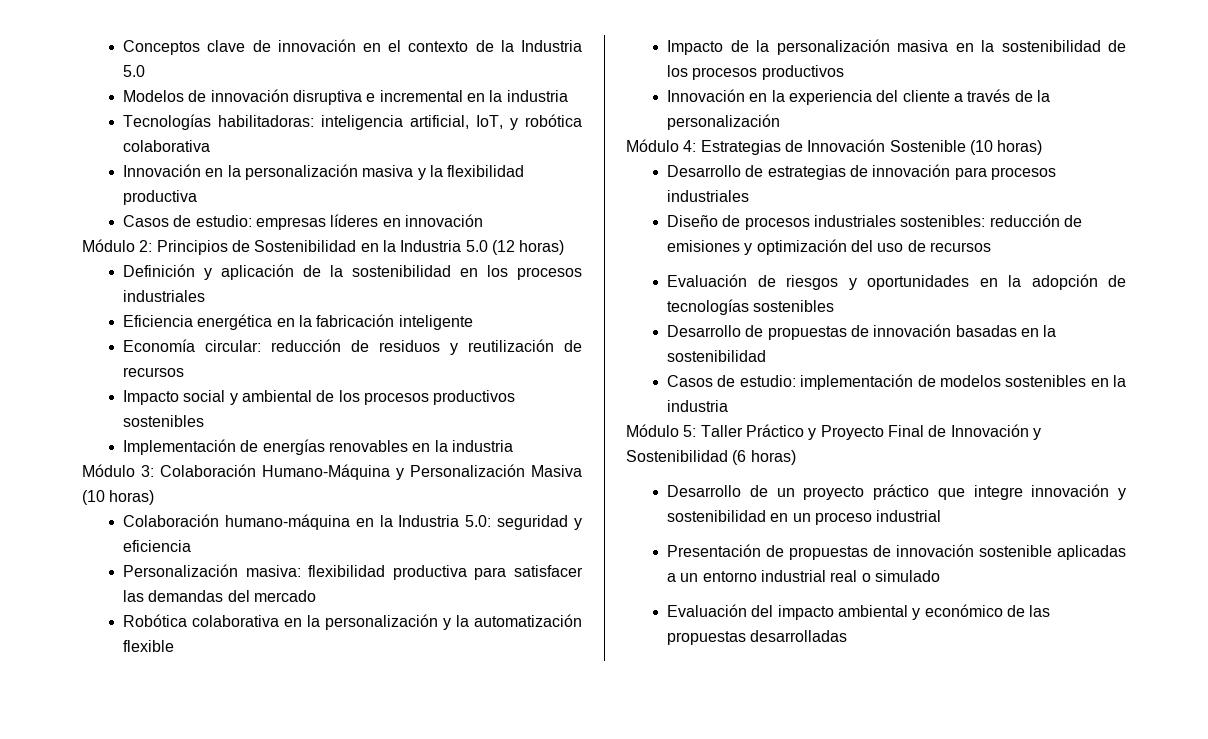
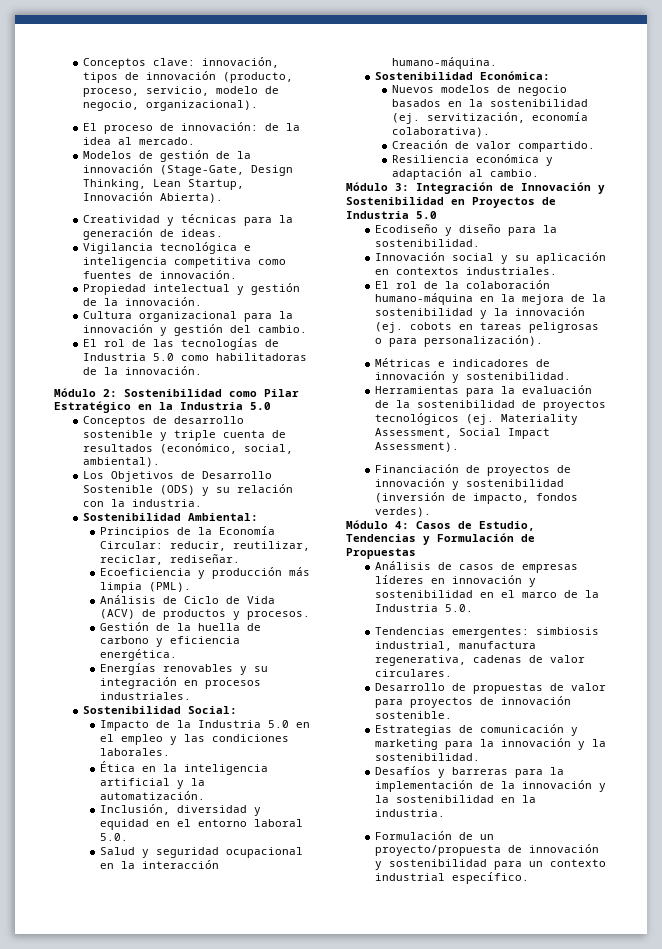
[123,39,582,55] [123,65,146,77] [123,89,568,105] [123,114,583,130] [123,140,211,152] [123,164,525,180] [123,190,198,205] [123,214,484,230] [82,239,565,255] [123,264,582,280] [123,290,206,302] [123,314,473,330] [123,339,582,355] [123,367,185,377] [123,390,516,405] [123,415,205,427] [123,439,514,455] [82,464,582,480] [82,490,155,505] [123,514,582,530] [123,540,192,552] [123,564,583,580] [123,590,317,602] [123,614,582,630] [123,640,175,652] [667,39,1126,55] [667,65,844,80] [667,89,1051,105] [667,114,781,130] [626,139,1043,155] [667,164,1057,180] [667,190,750,202] [667,214,1083,230] [667,239,992,255] [667,274,1126,290] [667,299,835,315] [667,324,1057,340] [667,350,767,362] [667,374,1126,390] [667,400,729,412] [626,424,1041,440] [626,450,796,465] [667,484,1126,500] [667,510,942,525] [667,544,1126,560] [667,570,941,582] [667,604,1051,620] [667,630,848,645] Conceptos clave de innovación en el contexto de la Industria 5.0 // Modelos de innovación disruptiva e incremental en la industria // Tecnologías habilitadoras: inteligencia artificial, IoT, y robótica colaborativa // Innovación en la personalización masiva y la flexibilidad productiva // Casos de estudio: empresas líderes en innovación // Módulo 2: Principios de Sostenibilidad en la Industria 5.0 (12 horas) // Definición y aplicación de la sostenibilidad en los procesos industriales // Eficiencia energética en la fabricación inteligente // Economía circular: reducción de residuos y reutilización de recursos // Impacto social y ambiental de los procesos productivos sostenibles // Implementación de energías renovables en la industria // Módulo 3: Colaboración Humano-Máquina y Personalización Masiva (10 horas) // Colaboración humano-máquina en la Industria 5.0: seguridad y eficiencia // Personalización masiva: flexibilidad productiva para satisfacer las demandas del mercado // Robótica colaborativa en la personalización y la automatización flexible // Impacto de la personalización masiva en la sostenibilidad de los procesos productivos // Innovación en la experiencia del cliente a través de la personalización // Módulo 4: Estrategias de Innovación Sostenible (10 horas) // Desarrollo de estrategias de innovación para procesos industriales // Diseño de procesos industriales sostenibles: reducción de emisiones y optimización del uso de recursos // Evaluación de riesgos y oportunidades en la adopción de tecnologías sostenibles // Desarrollo de propuestas de innovación basadas en la sostenibilidad // Casos de estudio: implementación de modelos sostenibles en la industria // Módulo 5: Taller Práctico y Proyecto Final de Innovación y Sostenibilidad (6 horas) // Desarrollo de un proyecto práctico que integre innovación y sostenibilidad en un proceso industrial // Presentación de propuestas de innovación sostenible aplicadas a un entorno industrial real o simulado // Evaluación del impacto ambiental y económico de las propuestas desarrolladas -> [83,57,280,69] [83,71,294,83] [83,86,280,97] [83,100,259,111] [83,122,301,134] [83,137,196,145] [83,150,252,162] [83,164,294,176] [83,179,245,190] [83,192,224,203] [83,214,294,226] [83,228,224,240] [83,242,252,254] [83,257,287,268] [83,270,238,279] [83,283,301,295] [83,297,203,306] [83,311,294,322] [83,324,308,336] [83,338,280,350] [83,353,308,361] [83,366,203,375] [54,388,299,397] [54,401,271,413] [83,416,245,427] [83,430,287,441] [83,443,294,454] [83,457,161,467] [83,471,273,482] [83,484,294,496] [83,499,203,507] [83,513,259,521] [100,526,276,538] [100,541,311,551] [100,554,241,565] [100,567,311,579] [100,582,192,593] [100,595,276,604] [100,609,311,620] [100,622,262,631] [100,636,241,647] [100,649,178,661] [100,663,269,675] [100,677,262,689] [100,692,192,700] [83,706,238,714] [100,720,311,731] [100,734,290,745] [100,748,171,756] [100,761,269,775] [100,778,206,789] [100,791,206,800] [100,804,262,816] [100,819,304,830] [100,833,129,841] [100,847,304,858] [100,860,220,869] [392,57,498,69] [375,71,551,80] [392,85,568,96] [392,99,589,107] [392,112,589,124] [392,127,491,137] [392,140,596,152] [392,154,554,166] [392,168,540,180] [346,182,605,194] [346,197,556,208] [346,211,437,219] [375,224,558,236] [375,239,481,247] [375,252,607,264] [375,267,558,275] [375,280,551,289] [375,293,607,305] [375,307,586,319] [375,322,600,333] [375,335,544,347] [375,358,551,367] [375,371,572,383] [375,385,593,397] [375,400,607,411] [375,413,579,425] [375,428,551,439] [375,442,460,452] [375,464,572,476] [375,478,565,490] [375,492,579,504] [375,507,432,517] [346,520,535,531] [346,533,535,545] [346,548,416,559] [375,561,579,573] [375,575,537,587] [375,590,600,598] [375,604,474,612] [375,627,600,638] [375,641,537,651] [375,655,586,666] [375,669,453,677] [375,683,607,694] [375,696,572,708] [375,711,453,719] [375,724,579,736] [375,738,607,750] [375,753,481,761] [375,766,565,778] [375,780,607,792] [375,795,537,803] [375,809,446,817] [375,831,495,840] [375,844,600,856] [375,859,607,870] [375,872,530,884] Conceptos clave: innovación, tipos de innovación (producto, proceso, servicio, modelo de negocio, organizacional). // El proceso de innovación: de la idea al mercado. // Modelos de gestión de la innovación (Stage-Gate, Design Thinking, Lean Startup, Innovación Abierta). // Creatividad y técnicas para la generación de ideas. // Vigilancia tecnológica e inteligencia competitiva como fuentes de innovación. // Propiedad intelectual y gestión de la innovación. // Cultura organizacional para la innovación y gestión del cambio. // El rol de las tecnologías de Industria 5.0 como habilitadoras de la innovación. // Módulo 2: Sostenibilidad como Pilar Estratégico en la Industria 5.0 // Conceptos de desarrollo sostenible y triple cuenta de resultados (económico, social, ambiental). // Los Objetivos de Desarrollo Sostenible (ODS) y su relación con la industria. // Sostenibilidad Ambiental: // Principios de la Economía Circular: reducir, reutilizar, reciclar, rediseñar. // Ecoeficiencia y producción más limpia (PML). // Análisis de Ciclo de Vida (ACV) de productos y procesos. // Gestión de la huella de carbono y eficiencia energética. // Energías renovables y su integración en procesos industriales. // Sostenibilidad Social: // Impacto de la Industria 5.0 en el empleo y las condiciones laborales. // Ética en la inteligencia artificial y la automatización. // Inclusión, diversidad y equidad en el entorno laboral 5.0. // Salud y seguridad ocupacional en la interacción humano-máquina. // Sostenibilidad Económica: // Nuevos modelos de negocio basados en la sostenibilidad (ej. servitización, economía colaborativa). // Creación de valor compartido. // Resiliencia económica y adaptación al cambio. // Módulo 3: Integración de Innovación y Sostenibilidad en Proyectos de Industria 5.0 // Ecodiseño y diseño para la sostenibilidad. // Innovación social y su aplicación en contextos industriales. // El rol de la colaboración humano-máquina en la mejora de la sostenibilidad y la innovación (ej. cobots en tareas peligrosas o para personalización). // Métricas e indicadores de innovación y sostenibilidad. // Herramientas para la evaluación de la sostenibilidad de proyectos tecnológicos (ej. Materiality Assessment, Social Impact Assessment). // Financiación de proyectos de innovación y sostenibilidad (inversión de impacto, fondos verdes). // Módulo 4: Casos de Estudio, Tendencias y Formulación de Propuestas // Análisis de casos de empresas líderes en innovación y sostenibilidad en el marco de la Industria 5.0. // Tendencias emergentes: simbiosis industrial, manufactura regenerativa, cadenas de valor circulares. // Desarrollo de propuestas de valor para proyectos de innovación sostenible. // Estrategias de comunicación y marketing para la innovación y la sostenibilidad. // Desafíos y barreras para la implementación de la innovación y la sostenibilidad en la industria. // Formulación de un proyecto/propuesta de innovación y sostenibilidad para un contexto industrial específico.

